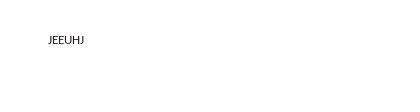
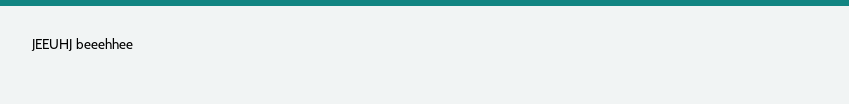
(84, 40) none -> [75,38,133,49] beeehhee

